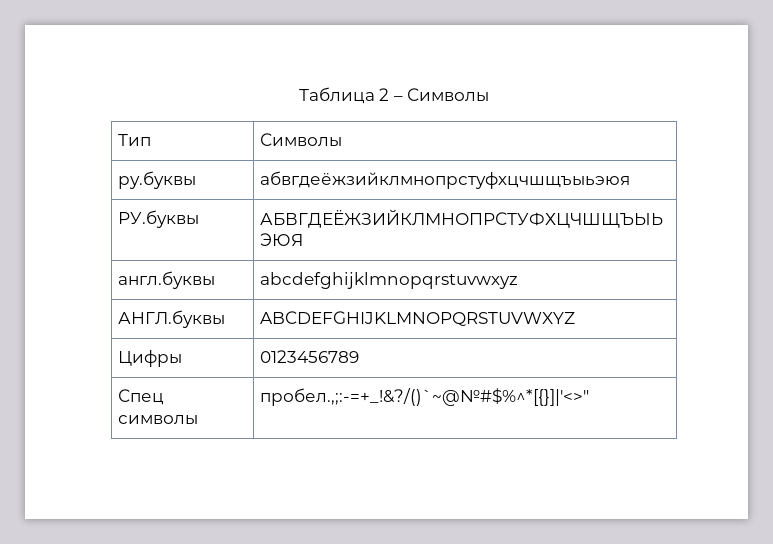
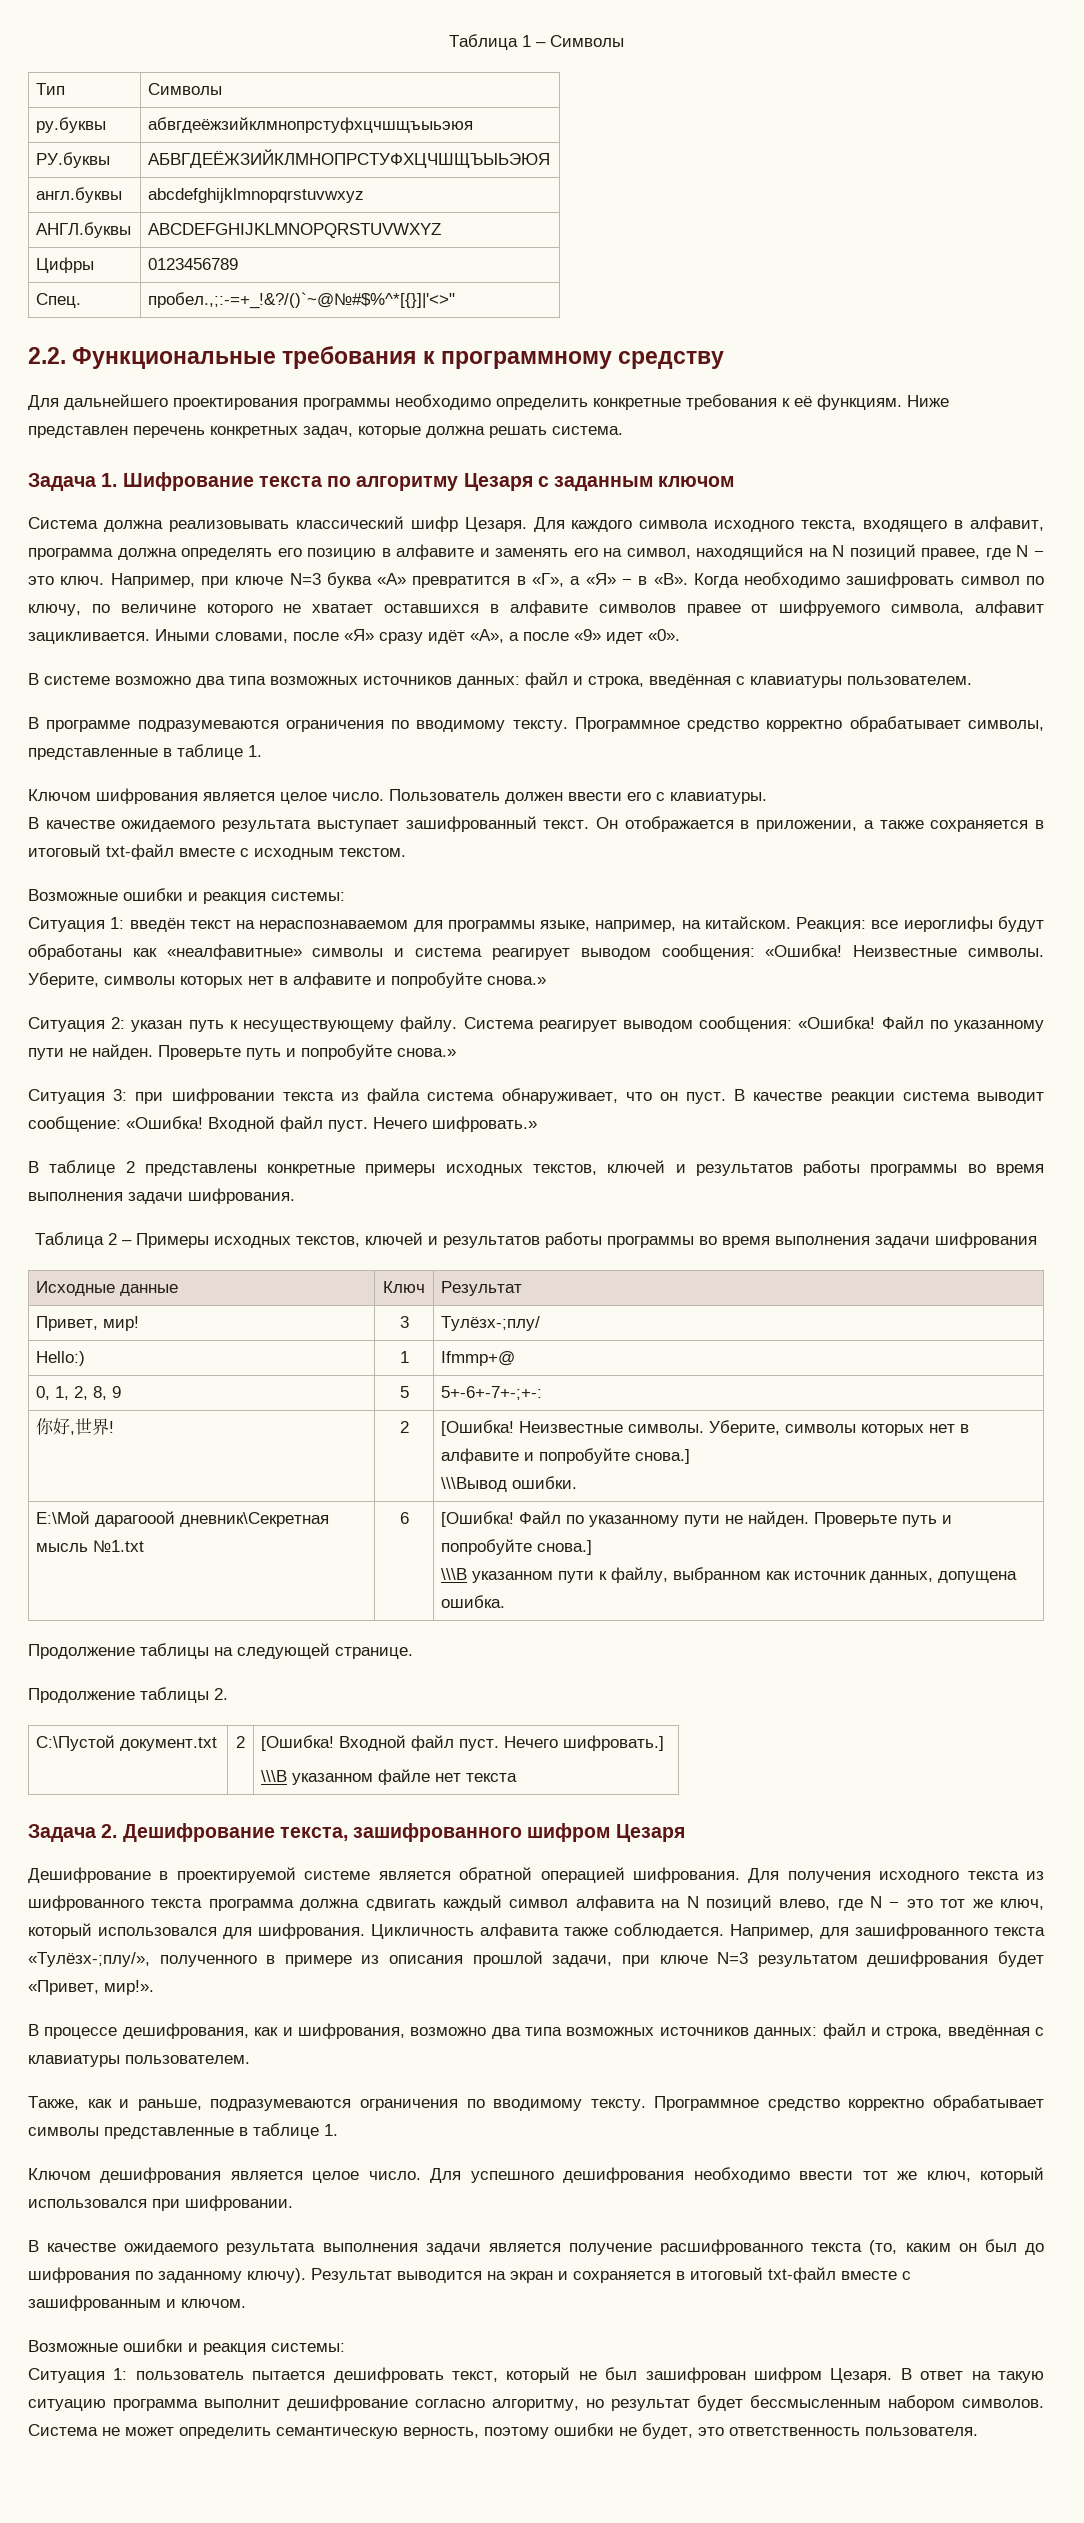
[298,87,390,104] Таблица 2 -> [448,34,531,50] Таблица 1
[118,389,165,405] [118,415,199,425] Спец символы -> [36,293,82,308] Спец.
(590, 397) none -> [28,346,725,369] [28,394,949,410] [28,426,623,438] [28,472,735,491] [28,516,1044,532] [28,544,1044,560] [28,572,1044,588] [28,600,1044,616] [28,629,680,644] [28,672,972,688] [28,716,1044,732] [28,744,262,760] [28,788,767,804] [28,816,1044,832] [28,844,406,860] [28,888,345,904] [28,916,1044,932] [28,944,1045,960] [28,972,546,988] [28,1016,1044,1032] [28,1044,456,1060] [28,1088,1044,1104] [28,1116,537,1132] [28,1160,1045,1176] [28,1188,295,1204] [35,1232,1037,1248] [36,1281,179,1296] [383,1281,425,1293] [441,1281,523,1296] [36,1316,140,1331] [399,1316,409,1328] [441,1316,541,1331] [36,1351,86,1366] [399,1351,409,1363] [441,1351,516,1366] [36,1386,122,1400] [399,1386,409,1398] [441,1386,543,1400] [36,1418,115,1435] [399,1421,409,1433] [441,1420,970,1436] [441,1448,691,1464] [441,1476,578,1492] [36,1511,330,1527] [36,1540,145,1552] [399,1512,409,1524] [441,1511,953,1527] [441,1539,593,1555] [441,1567,1018,1583] [441,1595,506,1608] [28,1643,413,1659] [28,1687,228,1703] [36,1735,218,1751] [236,1736,245,1748] [261,1735,665,1751] [261,1769,518,1785] [28,1823,685,1842] [28,1867,1044,1883] [28,1895,1045,1911] [28,1923,1045,1939] [28,1951,1045,1967] [28,1980,154,1995] [28,2023,1044,2039] [28,2055,250,2067] [28,2095,1044,2111] [28,2123,338,2139] [28,2167,1044,2183] [28,2195,293,2211] [28,2239,1044,2255] [28,2267,911,2283] [28,2295,246,2311] [28,2339,345,2355] [28,2367,1044,2383] [28,2395,1044,2411] [28,2423,978,2439] // 2.2. Функциональные требования к программному средству // Для дальнейшего проектирования программы необходимо определить конкретные требования к её функциям. Ниже представлен перечень конкретных задач, которые должна решать система. // Задача 1. Шифрование текста по алгоритму Цезаря с заданным ключом // Система должна реализовывать классический шифр Цезаря. Для каждого символа исходного текста, входящего в алфавит, программа должна определять его позицию в алфавите и заменять его на символ, находящийся на N позиций правее, где N − это ключ. Например, при ключе N=3 буква «А» превратится в «Г», а «Я» − в «В». Когда необходимо зашифровать символ по ключу, по величине которого не хватает оставшихся в алфавите символов правее от шифруемого символа, алфавит зацикливается. Иными словами, после «Я» сразу идёт «А», а после «9» идет «0». // В системе возможно два типа возможных источников данных: файл и строка, введённая с клавиатуры пользователем. // В программе подразумеваются ограничения по вводимому тексту. Программное средство корректно обрабатывает символы, представленные в таблице 1. // Ключом шифрования является целое число. Пользователь должен ввести его с клавиатуры. // В качестве ожидаемого результата выступает зашифрованный текст. Он отображается в приложении, а также сохраняется в итоговый txt-файл вместе с исходным текстом. // Возможные ошибки и реакция системы: // Ситуация 1: введён текст на нераспознаваемом для программы языке, например, на китайском. Реакция: все иероглифы будут обработаны как «неалфавитные» символы и система реагирует выводом сообщения: «Ошибка! Неизвестные символы. Уберите, символы которых нет в алфавите и попробуйте снова.» // Ситуация 2: указан путь к несуществующему файлу. Система реагирует выводом сообщения: «Ошибка! Файл по указанному пути не найден. Проверьте путь и попробуйте снова.» // Ситуация 3: при шифровании текста из файла система обнаруживает, что он пуст. В качестве реакции система выводит сообщение: «Ошибка! Входной файл пуст. Нечего шифровать.» // В таблице 2 представлены конкретные примеры исходных текстов, ключей и результатов работы программы во время выполнения задачи шифрования. // Таблица 2 – Примеры исходных текстов, ключей и результатов работы программы во время выполнения задачи шифрования // Исходные данные | Ключ | Результат // Привет, мир! | 3 | Тулёзх-;плу/ // Hello:) | 1 | Ifmmp+@ // 0, 1, 2, 8, 9 | 5 | 5+-6+-7+-;+-: // 你好,世界! | 2 | [Ошибка! Неизвестные символы. Уберите, символы которых нет в алфавите и попробуйте снова.] // \\\Вывод ошибки. // E:\Мой дарагооой дневник\Секретная мысль №1.txt | 6 | [Ошибка! Файл по указанному пути не найден. Проверьте путь и попробуйте снова.] // \\\В указанном пути к файлу, выбранном как источник данных, допущена ошибка. // Продолжение таблицы на следующей странице. // Продолжение таблицы 2. // C:\Пустой документ.txt | 2 | [Ошибка! Входной файл пуст. Нечего шифровать.] // \\\В указанном файле нет текста // Задача 2. Дешифрование текста, зашифрованного шифром Цезаря // Дешифрование в проектируемой системе является обратной операцией шифрования. Для получения исходного текста из шифрованного текста программа должна сдвигать каждый символ алфавита на N позиций влево, где N − это тот же ключ, который использовался для шифрования. Цикличность алфавита также соблюдается. Например, для зашифрованного текста «Тулёзх-;плу/», полученного в примере из описания прошлой задачи, при ключе N=3 результатом дешифрования будет «Привет, мир!». // В процессе дешифрования, как и шифрования, возможно два типа возможных источников данных: файл и строка, введённая с клавиатуры пользователем. // Также, как и раньше, подразумеваются ограничения по вводимому тексту. Программное средство корректно обрабатывает символы представленные в таблице 1. // Ключом дешифрования является целое число. Для успешного дешифрования необходимо ввести тот же ключ, который использовался при шифровании. // В качестве ожидаемого результата выполнения задачи является получение расшифрованного текста (то, каким он был до шифрования по заданному ключу). Результат выводится на экран и сохраняется в итоговый txt-файл вместе с зашифрованным и ключом. // Возможные ошибки и реакция системы: // Ситуация 1: пользователь пытается дешифровать текст, который не был зашифрован шифром Цезаря. В ответ на такую ситуацию программа выполнит дешифрование согласно алгоритму, но результат будет бессмысленным набором символов. Система не может определить семантическую верность, поэтому ошибки не будет, это ответственность пользователя.

